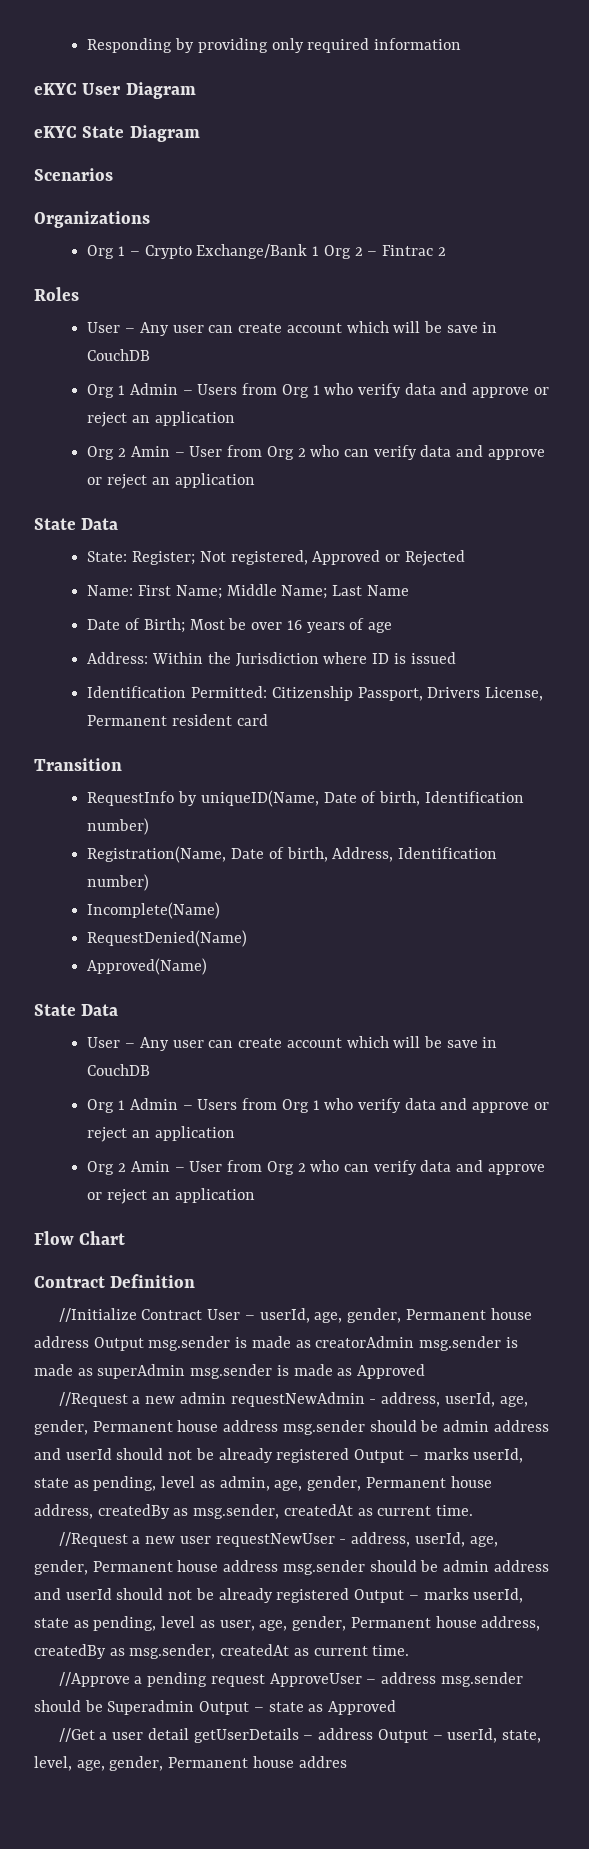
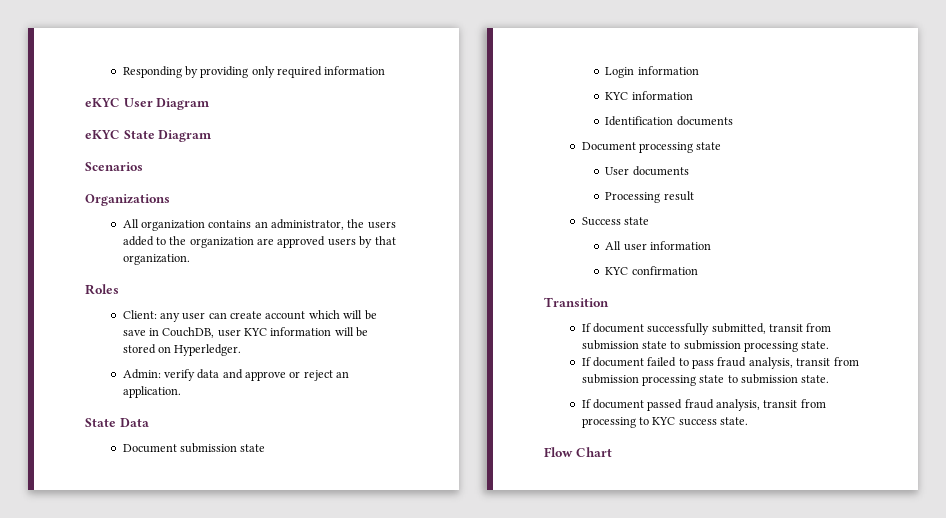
[87,244,446,259] [34,287,79,301] [87,321,498,336] [87,349,151,361] [87,383,549,398] [87,411,235,427] [87,445,545,460] [87,473,255,489] [34,518,119,530] [87,550,465,566] [87,584,409,599] [87,618,392,633] [87,652,456,667] [87,686,544,701] [87,714,268,726] [34,758,122,771] [87,790,524,807] [87,818,150,835] [87,846,498,863] [87,874,150,891] [87,902,221,919] [87,930,248,947] [87,958,208,975] [34,1004,119,1016] [87,1036,498,1051] [87,1064,151,1076] [87,1098,549,1113] [87,1126,235,1142] [87,1160,545,1175] [87,1188,255,1204] [34,1231,126,1245] [34,1274,196,1288] [58,1308,532,1323] [34,1336,518,1351] [34,1364,426,1379] [58,1392,528,1407] [34,1420,549,1435] [34,1448,524,1463] [34,1476,492,1491] [34,1504,474,1519] [58,1532,498,1547] [34,1560,549,1575] [34,1588,524,1603] [34,1616,541,1631] [34,1644,410,1659] [58,1672,523,1687] [34,1700,397,1715] [58,1728,542,1743] [34,1756,347,1771] Org 1 – Crypto Exchange/Bank 1 Org 2 – Fintrac 2 // Roles // User – Any user can create account which will be save in CouchDB // Org 1 Admin – Users from Org 1 who verify data and approve or reject an application // Org 2 Amin – User from Org 2 who can verify data and approve or reject an application // State Data // State: Register; Not registered, Approved or Rejected // Name: First Name; Middle Name; Last Name // Date of Birth; Most be over 16 years of age // Address: Within the Jurisdiction where ID is issued // Identification Permitted: Citizenship Passport, Drivers License, Permanent resident card // Transition // RequestInfo by uniqueID(Name, Date of birth, Identification number) // Registration(Name, Date of birth, Address, Identification number) // Incomplete(Name) // RequestDenied(Name) // Approved(Name) // State Data // User – Any user can create account which will be save in CouchDB // Org 1 Admin – Users from Org 1 who verify data and approve or reject an application // Org 2 Amin – User from Org 2 who can verify data and approve or reject an application // Flow Chart // Contract Definition // //Initialize Contract User – userId, age, gender, Permanent house address Output msg.sender is made as creatorAdmin msg.sender is made as superAdmin msg.sender is made as Approved // //Request a new admin requestNewAdmin - address, userId, age, gender, Permanent house address msg.sender should be admin address and userId should not be already registered Output – marks userId, state as pending, level as admin, age, gender, Permanent house address, createdBy as msg.sender, createdAt as current time. // //Request a new user requestNewUser - address, userId, age, gender, Permanent house address msg.sender should be admin address and userId should not be already registered Output – marks userId, state as pending, level as user, age, gender, Permanent house address, createdBy as msg.sender, createdAt as current time. // //Approve a pending request ApproveUser – address msg.sender should be Superadmin Output – state as Approved // //Get a user detail getUserDetails – address Output – userId, state, level, age, gender, Permanent house addres -> [122,219,396,231] [122,236,396,248] [122,254,190,265] [85,284,119,295] [122,310,377,322] [122,327,369,338] [122,344,242,356] [122,369,350,381] [122,386,181,398] [85,418,149,427] [122,443,266,453] [605,66,699,78] [605,91,693,100] [605,116,733,126] [581,142,722,153] [605,166,689,176] [605,191,694,203] [581,217,649,226] [605,241,711,251] [605,266,698,275] [544,297,609,307] [581,323,832,335] [581,340,830,352] [581,357,859,369] [581,374,830,386] [581,399,826,411] [581,417,748,428] [544,447,612,457] All organization contains an administrator, the users added to the organization are approved users by that organization. // Roles // Client: any user can create account which will be save in CouchDB, user KYC information will be stored on Hyperledger. // Admin: verify data and approve or reject an application. // State Data // Document submission state // Login information // KYC information // Identification documents // Document processing state // User documents // Processing result // Success state // All user information // KYC confirmation // Transition // If document successfully submitted, transit from submission state to submission processing state. // If document failed to pass fraud analysis, transit from submission processing state to submission state. // If document passed fraud analysis, transit from processing to KYC success state. // Flow Chart

